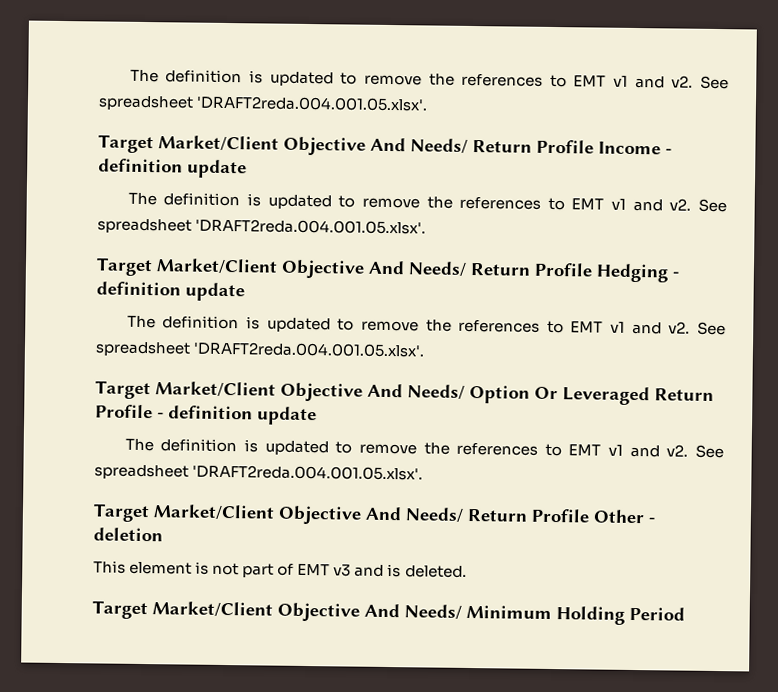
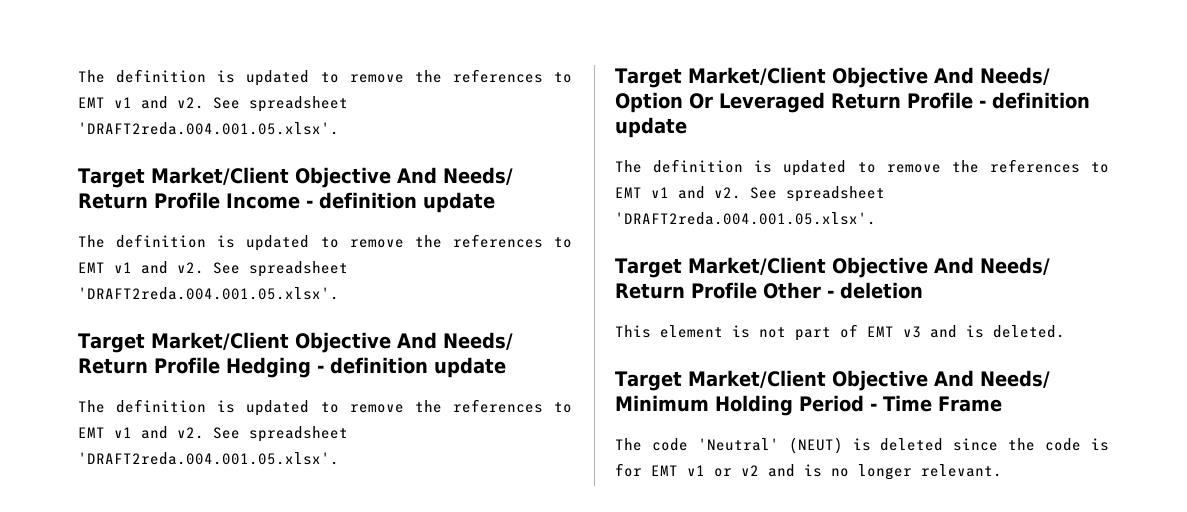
(685, 613) none -> [870,395,1002,412] [615,437,1109,454] [615,463,1002,480] - Time Frame // The code 'Neutral' (NEUT) is deleted since the code is for EMT v1 or v2 and is no longer relevant.

